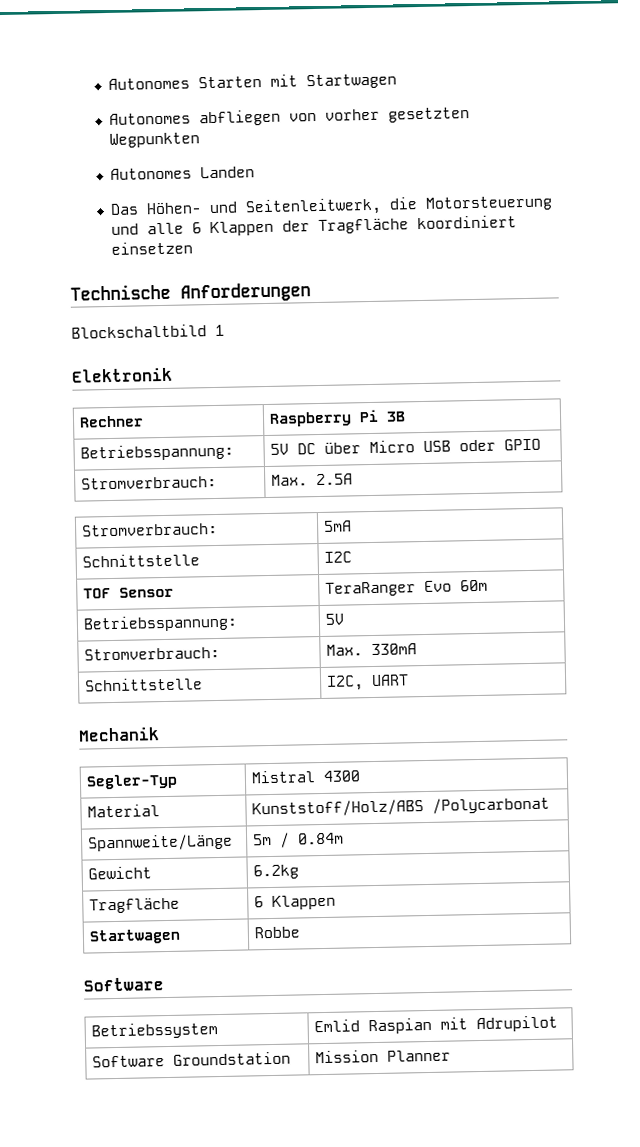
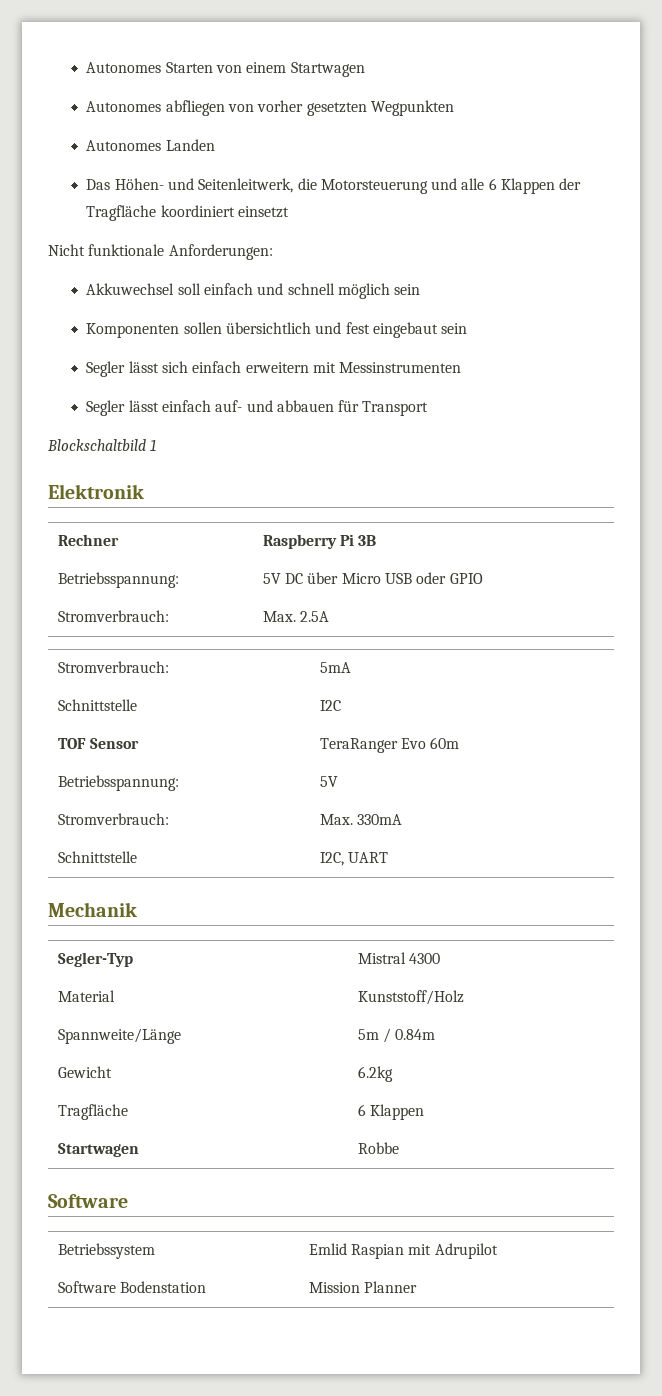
[270,74,299,87] mit -> [215,62,287,73] von einem
[111,241,194,255] [70,282,311,303] einsetzen // Technische Anforderungen -> [237,206,289,218] [48,244,273,260] [86,283,421,299] [86,322,468,338] [86,361,462,377] [86,400,429,416] einsetzt // Nicht funktionale Anforderungen: // Akkuwechsel soll einfach und schnell möglich sein // Komponenten sollen übersichtlich und fest eingebaut sein // Segler lässt sich einfach erweitern mit Messinstrumenten // Segler lässt einfach auf- und abbauen für Transport
[251,796,550,818] Kunststoff/Holz/ABS /Polycarbonat -> [357,990,464,1005] Kunststoff/Holz
[172,1051,291,1066] Groundstation -> [119,1281,206,1293] Bodenstation

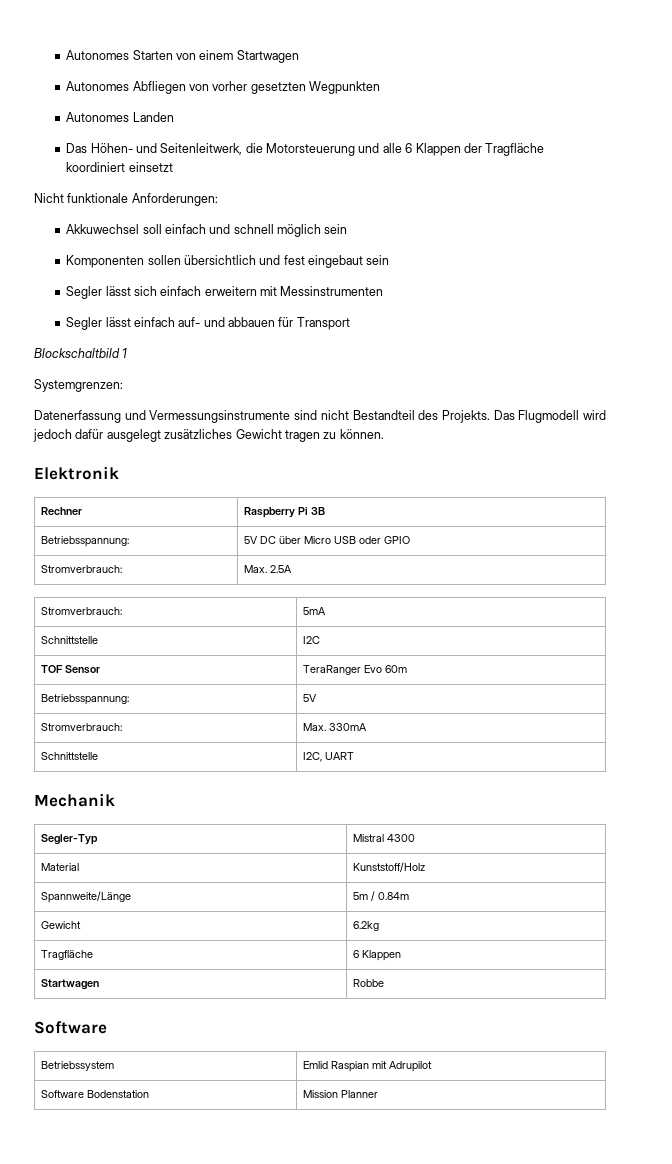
[165,100,225,116] abfliegen -> [132,81,186,94] Abfliegen
(157, 445) none -> [34,379,123,392] [34,410,606,423] [33,429,384,442] // Systemgrenzen: // Datenerfassung und Vermessungsinstrumente sind nicht Bestandteil des Projekts. Das Flugmodell wird jedoch dafür ausgelegt zusätzliches Gewicht tragen zu können.

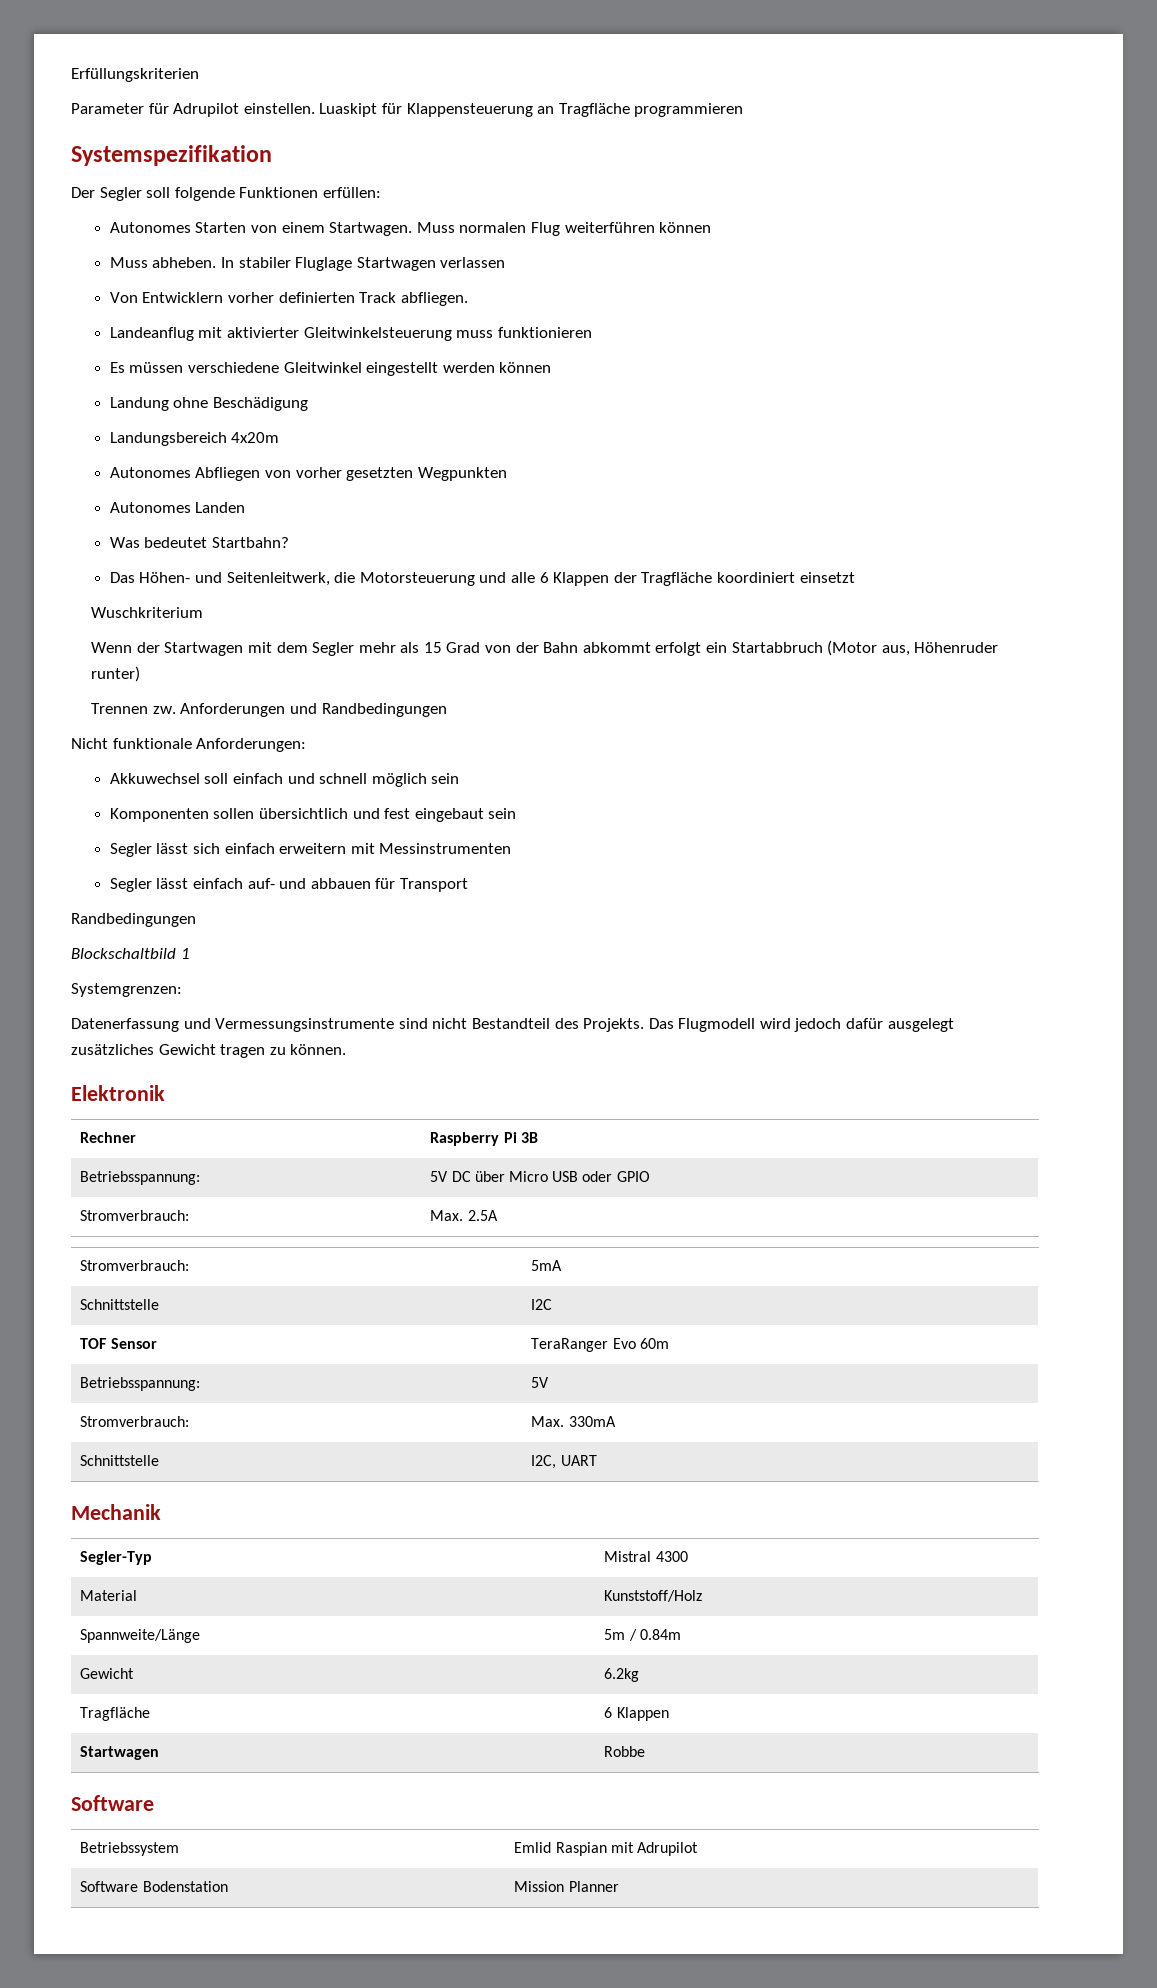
[66,50,299,63] Autonomes Starten von einem Startwagen -> [71,68,199,82] [71,103,744,117] [71,145,272,166] [71,187,381,201] [109,222,712,236] [109,257,506,271] [109,292,468,306] [109,327,592,341] [109,362,552,376] [109,397,309,411] [109,432,280,446] Erfüllungskriterien // Parameter für Adrupilot einstellen. Luaskipt für Klappensteuerung an Tragfläche programmieren // Systemspezifikation // Der Segler soll folgende Funktionen erfüllen: // Autonomes Starten von einem Startwagen. Muss normalen Flug weiterführen können // Muss abheben. In stabiler Fluglage Startwagen verlassen // Von Entwicklern vorher definierten Track abfliegen. // Landeanflug mit aktivierter Gleitwinkelsteuerung muss funktionieren // Es müssen verschiedene Gleitwinkel eingestellt werden können // Landung ohne Beschädigung // Landungsbereich 4x20m
(174, 117) none -> [109,537,290,548] // Was bedeutet Startbahn?
(173, 167) none -> [91,607,204,618] [91,640,999,656] [91,666,141,682] [91,703,447,717] // Wuschkriterium // Wenn der Startwagen mit dem Segler mehr als 15 Grad von der Bahn abkommt erfolgt ein Startabbruch (Motor aus, Höhenruder runter) // Trennen zw. Anforderungen und Randbedingungen
(350, 323) none -> [71,913,196,927] // Randbedingungen

